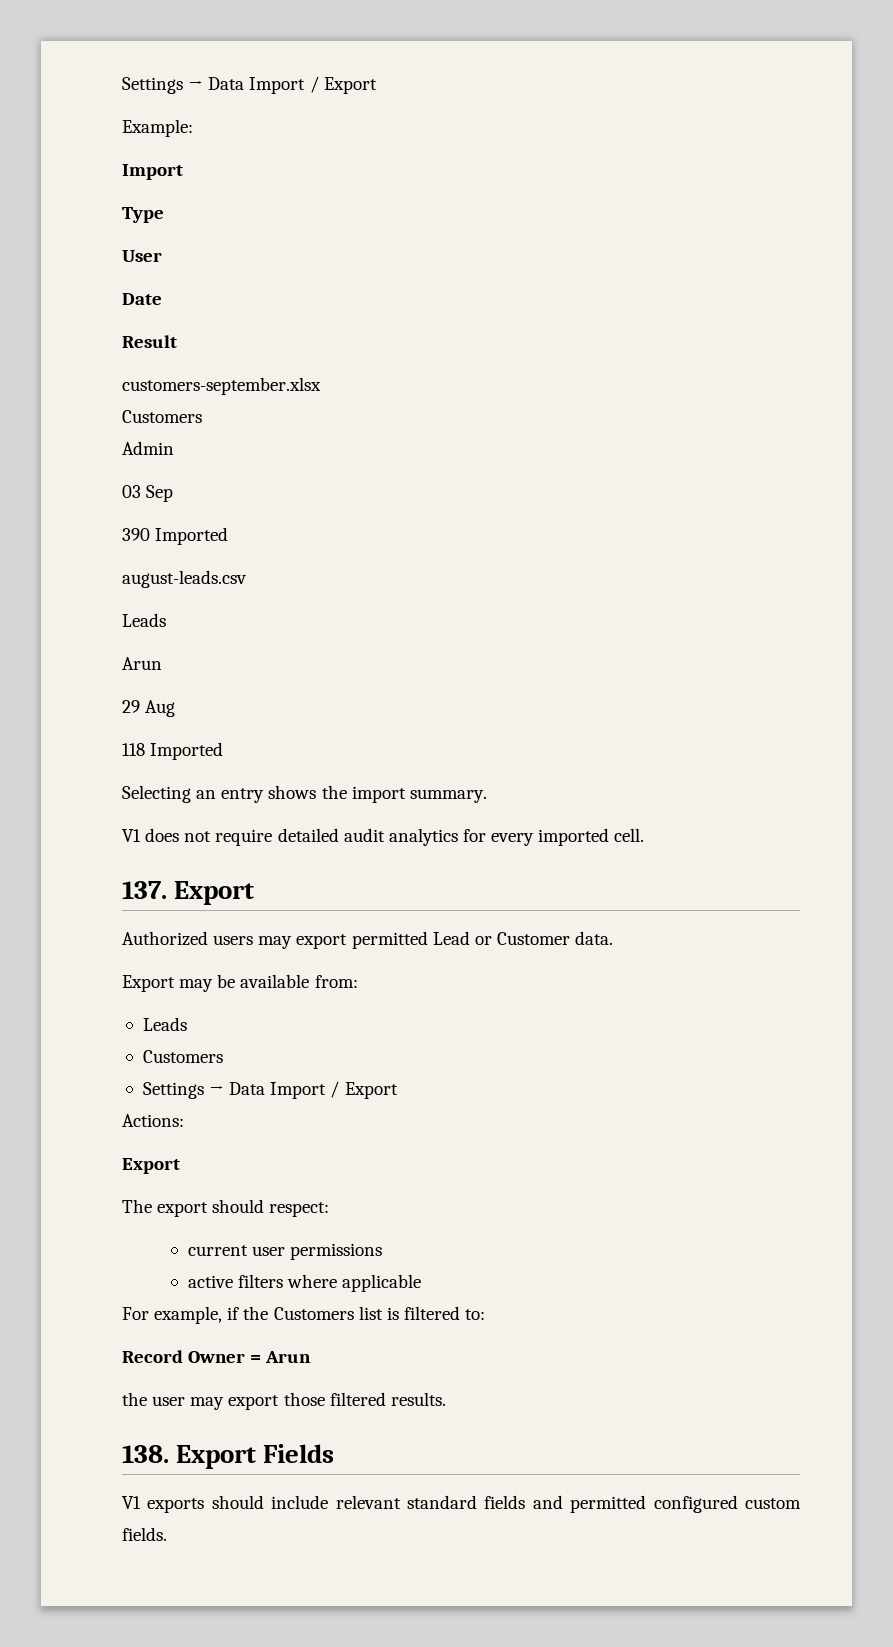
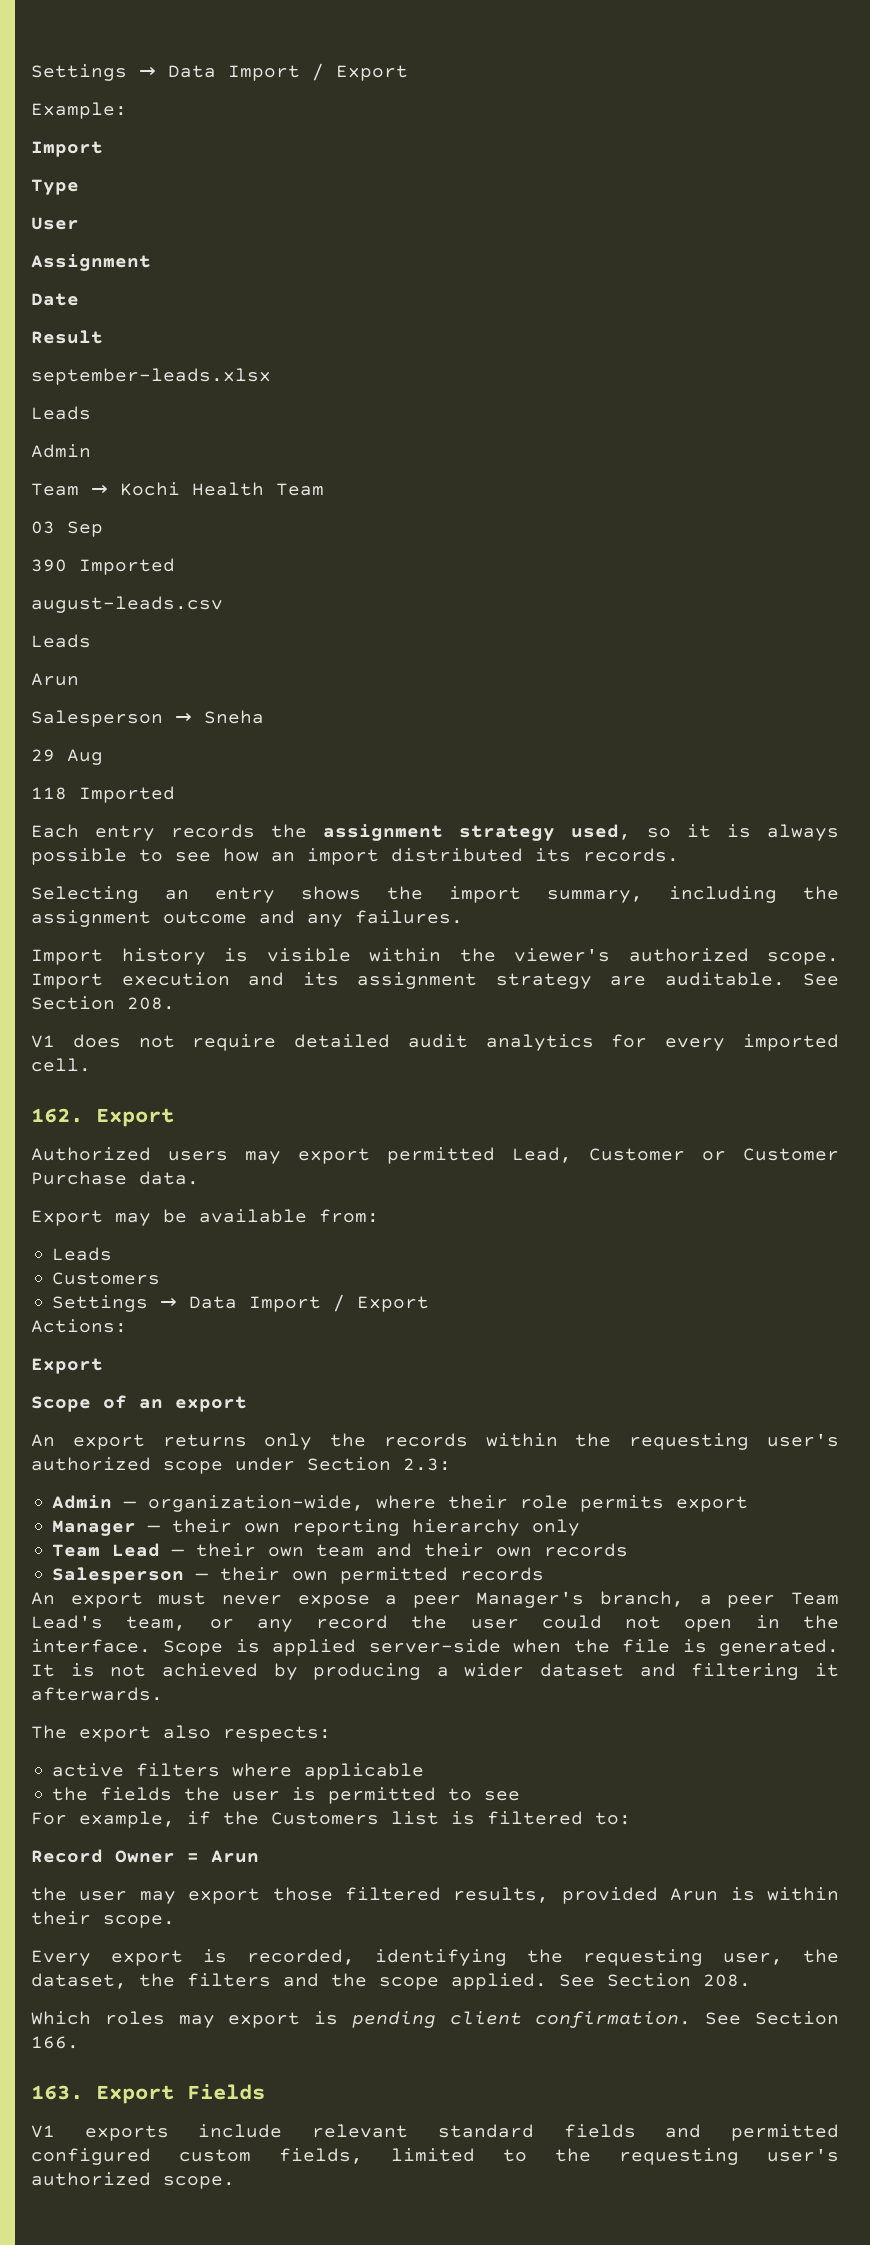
(162, 256) none -> [31,254,151,271] // Assignment
[122,377,321,395] [122,410,202,423] [122,441,174,455] customers-september.xlsx // Customers // Admin -> [31,368,271,385] [31,406,91,420] [31,444,91,458] [31,482,324,496] september-leads.xlsx // Leads // Admin // Team → Kochi Health Team
(162, 663) none -> [31,710,264,727] // Salesperson → Sneha
(224, 751) none -> [31,824,839,841] [31,848,679,865] // Each entry records the assignment strategy used, so it is always possible to see how an import distributed its records.
[409,789,487,803] summary. -> [547,886,839,903] [31,910,463,927] [31,948,839,965] [31,972,839,989] [31,996,175,1010] summary, including the assignment outcome and any failures. // Import history is visible within the viewer's authorized scope. Import execution and its assignment strategy are auditable. See Section 208.
[122,881,167,899] 137. -> [31,1108,83,1123] 162.
[432,931,470,945] Lead -> [512,1147,685,1163] Lead, Customer
(570, 938) none -> [31,1171,127,1185] Purchase
[122,1199,330,1217] [187,1243,382,1260] [187,1274,422,1292] The export should respect: // current user permissions // active filters where applicable -> [31,1395,247,1412] [31,1433,840,1450] [31,1457,451,1474] [52,1495,749,1512] [52,1519,581,1536] [52,1543,629,1557] [52,1567,545,1584] [31,1591,839,1608] [31,1615,839,1632] [31,1639,840,1656] [31,1663,839,1680] [31,1687,163,1701] [31,1725,331,1742] [52,1763,425,1780] [52,1787,521,1804] Scope of an export // An export returns only the records within the requesting user's authorized scope under Section 2.3: // Admin — organization-wide, where their role permits export // Manager — their own reporting hierarchy only // Team Lead — their own team and their own records // Salesperson — their own permitted records // An export must never expose a peer Manager's branch, a peer Team Lead's team, or any record the user could not open in the interface. Scope is applied server-side when the file is generated. It is not achieved by producing a wider dataset and filtering it afterwards. // The export also respects: // active filters where applicable // the fields the user is permitted to see
[390,1392,446,1406] [122,1445,169,1463] results. // 138. -> [453,1887,839,1904] [31,1911,175,1928] [31,1949,839,1966] [31,1973,751,1990] [31,2011,839,2028] [31,2036,79,2049] [31,2085,83,2100] results, provided Arun is within their scope. // Every export is recorded, identifying the requesting user, the dataset, the filters and the scope applied. See Section 208. // Which roles may export is pending client confirmation. See Section 166. // 163.
[211,1495,264,1509] should -> (169, 2133) none
[122,1527,167,1541] fields. -> [279,2148,839,2165] [31,2172,235,2189] fields, limited to the requesting user's authorized scope.

